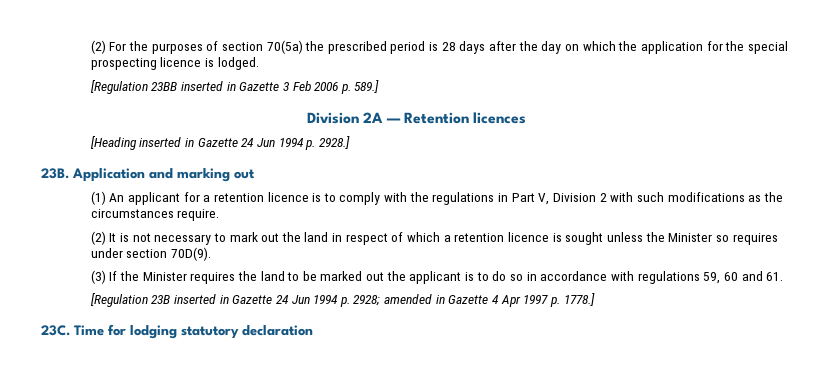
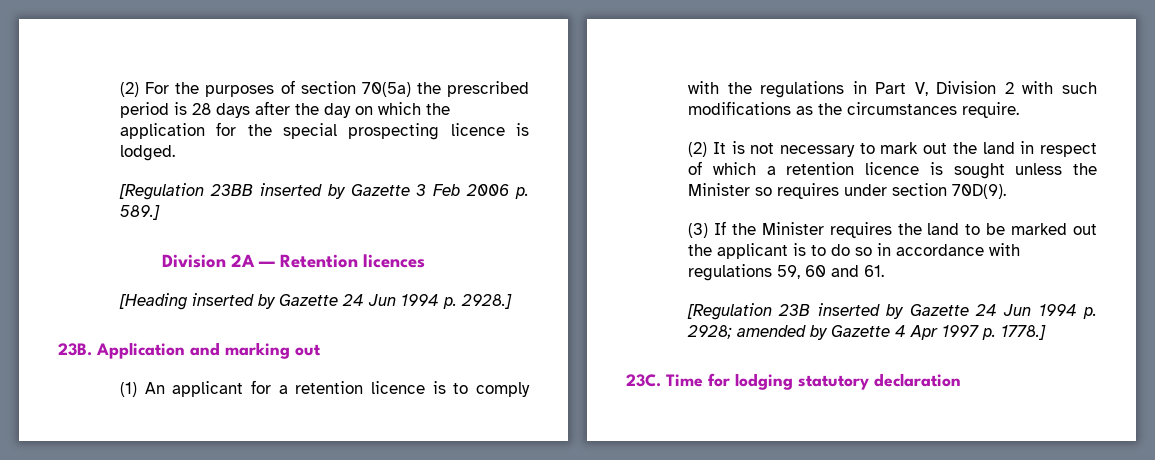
[226,82,236,91] in -> [327,184,346,199] by
[184,138,194,147] in -> [258,294,277,309] by
[219,295,229,304] in -> [886,304,905,319] by
[435,295,445,304] in -> [810,325,829,340] by

